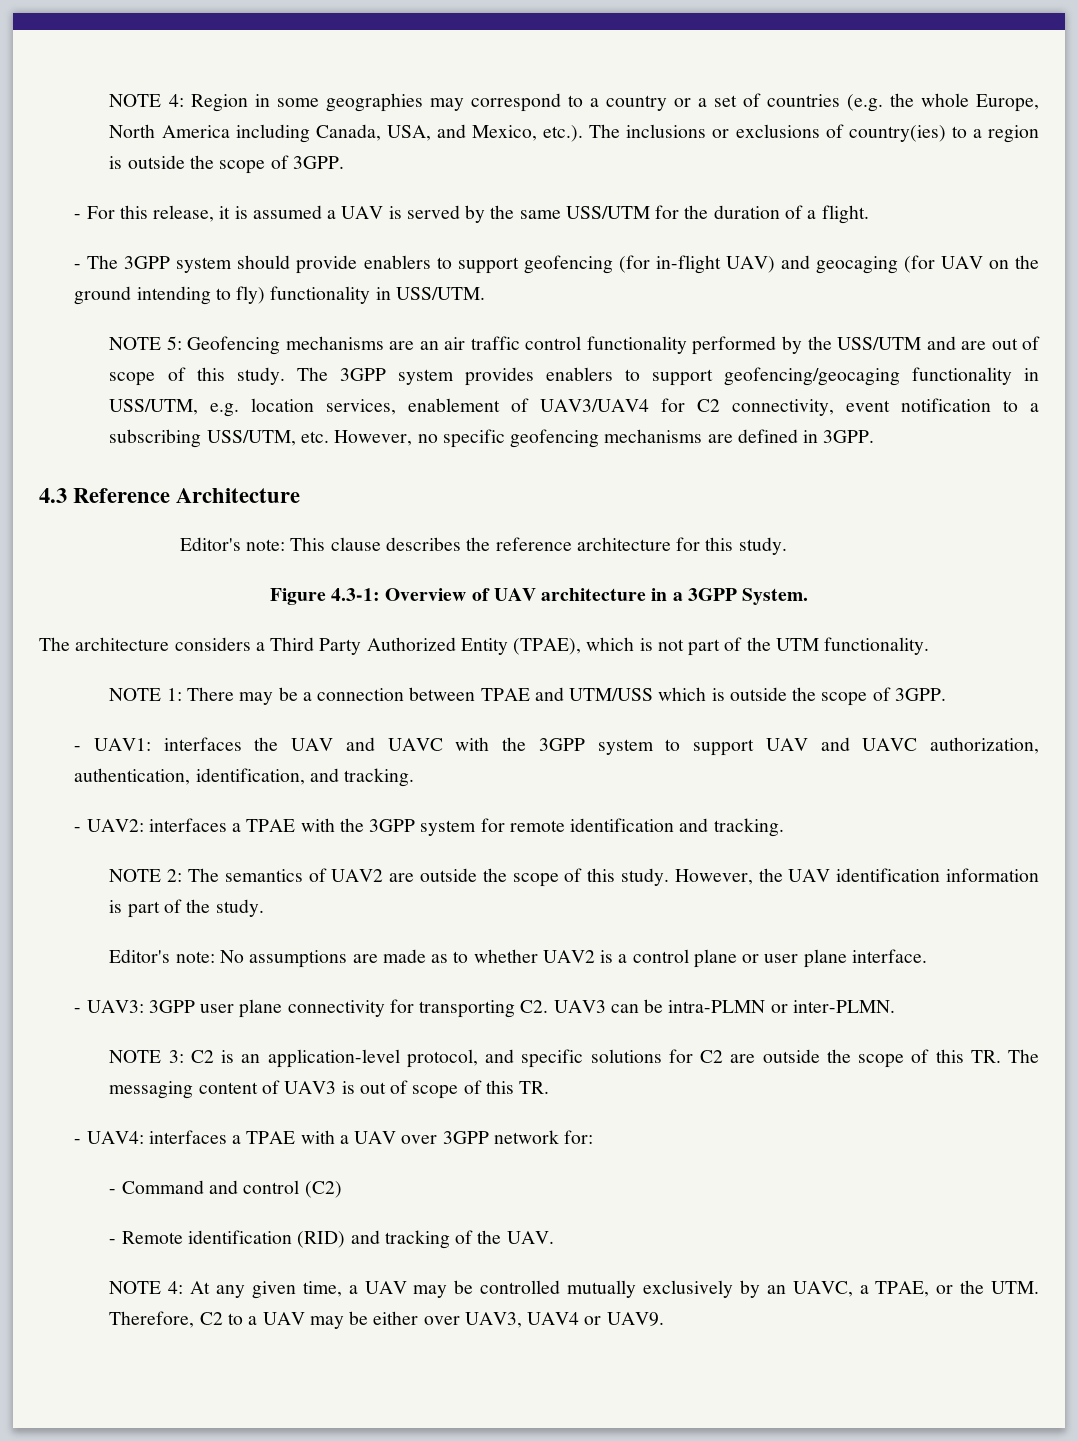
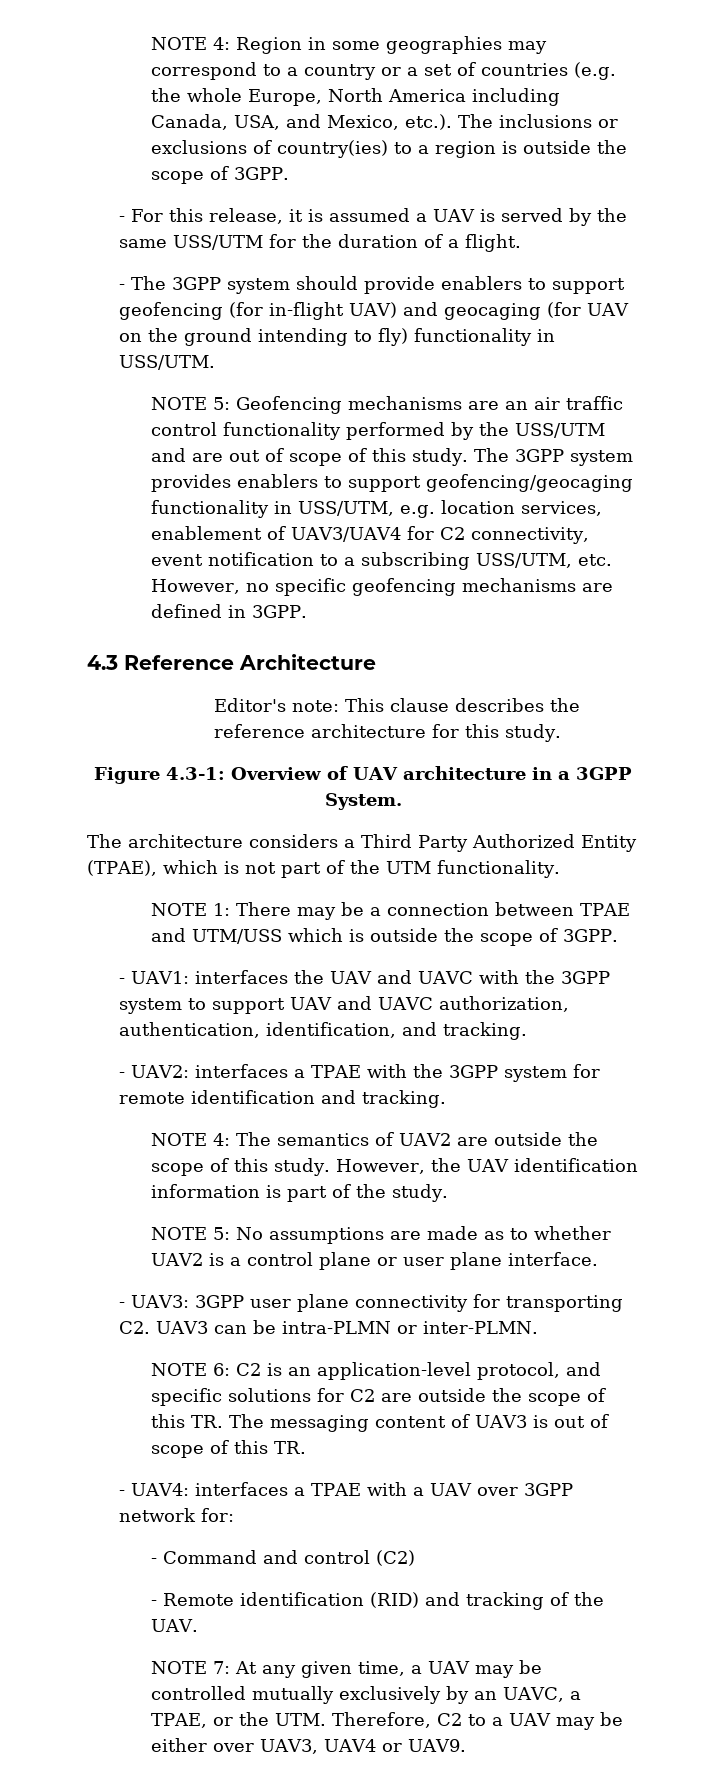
[167,869,183,882] 2: -> [212,1133,230,1146] 4:
[109,949,215,963] Editor's note: -> [150,1227,230,1240] NOTE 5:
[168,1050,184,1063] 3: -> [212,1363,230,1376] 6:
[168,1281,184,1294] 4: -> [212,1661,230,1674] 7:

